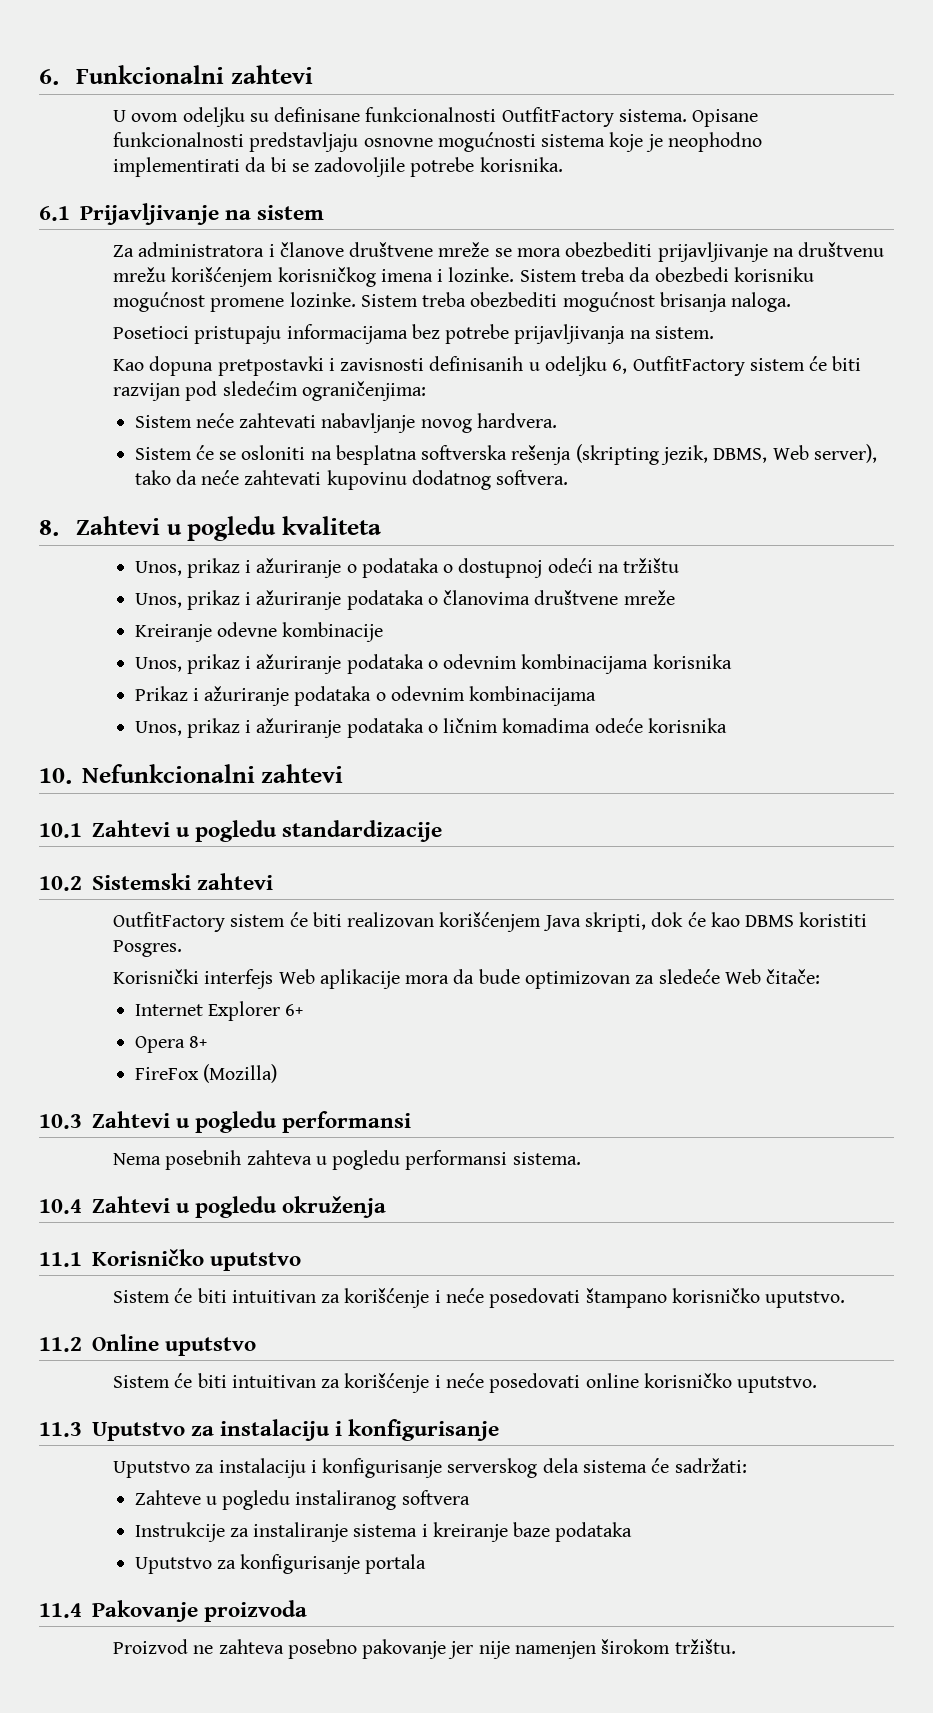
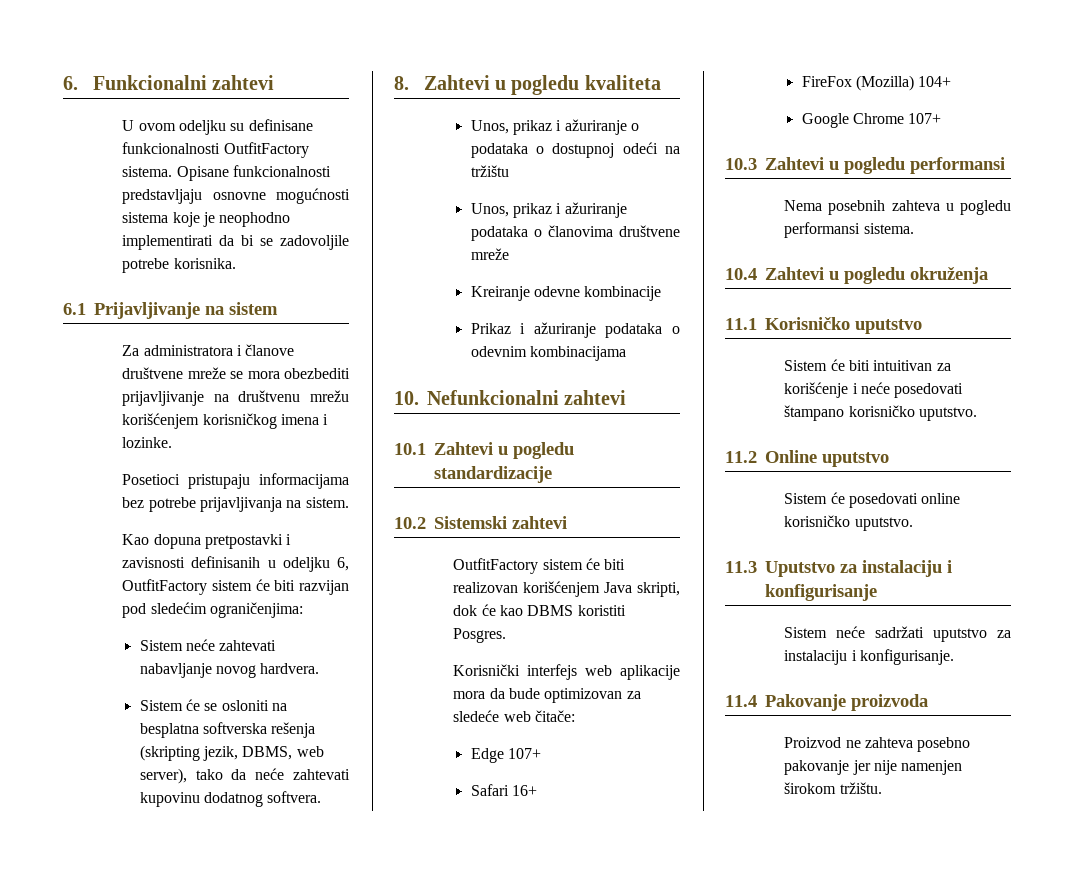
[519,267,814,282] [113,292,792,312] Sistem treba da obezbedi korisniku mogućnost promene lozinke. Sistem treba obezbediti mogućnost brisanja naloga. -> (173, 442) none
[772,445,809,460] Web -> [296,746,324,757] web
[134,654,732,674] // Unos, prikaz i ažuriranje podataka o odevnim kombinacijama korisnika -> (662, 293) none
[134,718,727,738] // Unos, prikaz i ažuriranje podataka o ličnim komadima odeće korisnika -> (627, 353) none
[278,969,315,984] Web -> [585,665,613,676] web
[724,969,761,984] Web -> [503,711,531,722] web
[134,1001,304,1021] [134,1036,207,1053] [134,1064,277,1083] Internet Explorer 6+ // Opera 8+ // FireFox (Mozilla) -> [470,748,542,763] [470,784,538,796] [801,75,952,91] [801,113,942,128] Edge 107+ // Safari 16+ // FireFox (Mozilla) 104+ // Google Chrome 107+
[197,1373,484,1393] biti intuitivan za korišćenje i neće -> (845, 498) none
[113,1458,747,1478] [134,1490,470,1510] [134,1522,633,1542] [134,1554,427,1574] Uputstvo za instalaciju i konfigurisanje serverskog dela sistema će sadržati: // Zahteve u pogledu instaliranog softvera // Instrukcije za instaliranje sistema i kreiranje baze podataka // Uputstvo za konfigurisanje portala -> [784,626,1011,642] [784,649,954,665] Sistem neće sadržati uputstvo za instalaciju i konfigurisanje.

